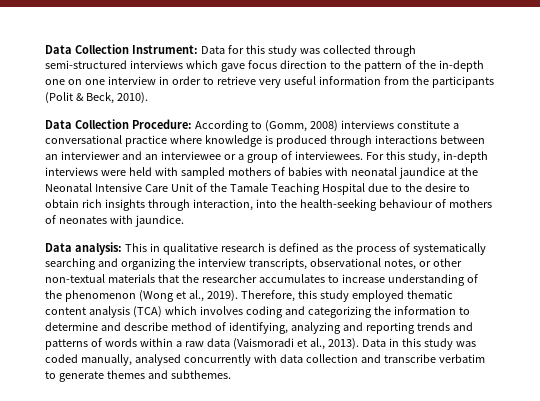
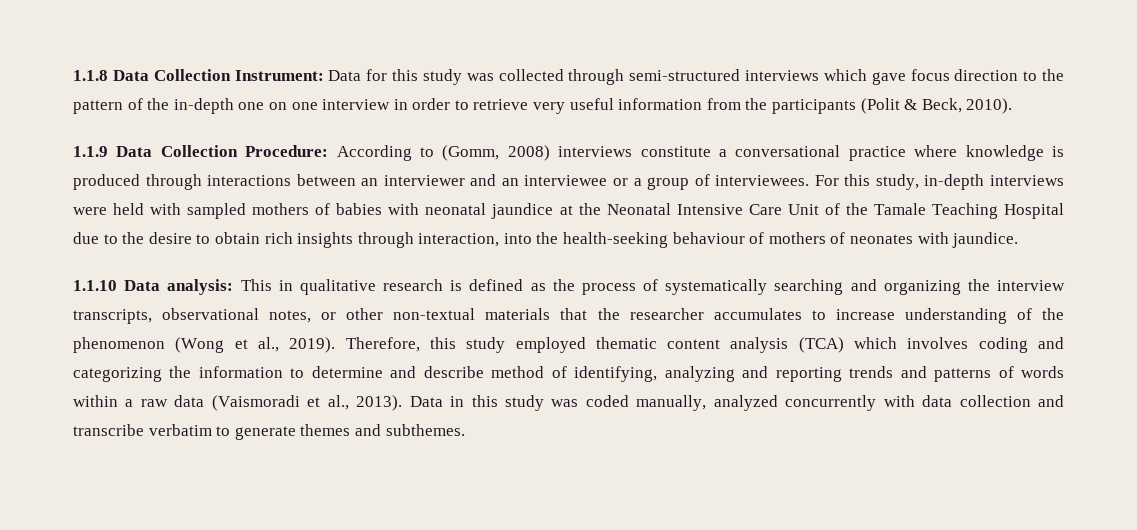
(45, 49) none -> [73,70,108,81] 1.1.8
(148, 98) none -> [73,146,108,157] 1.1.9
(184, 221) none -> [73,280,117,291] 1.1.10
[134,354,181,366] analysed -> [713,395,778,411] analyzed

